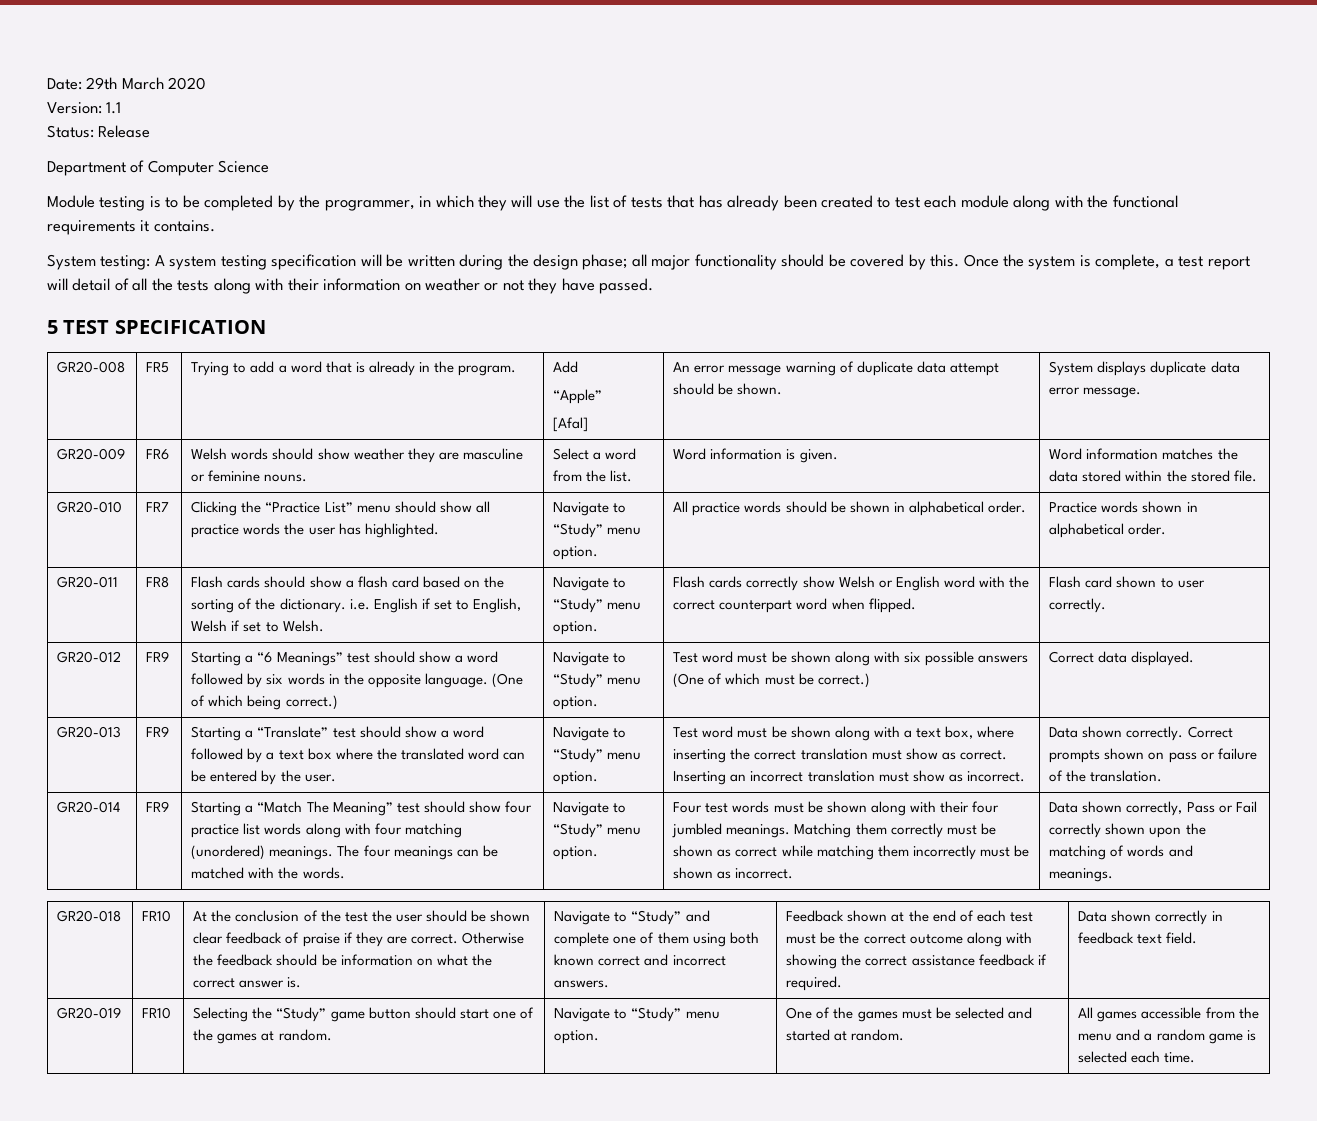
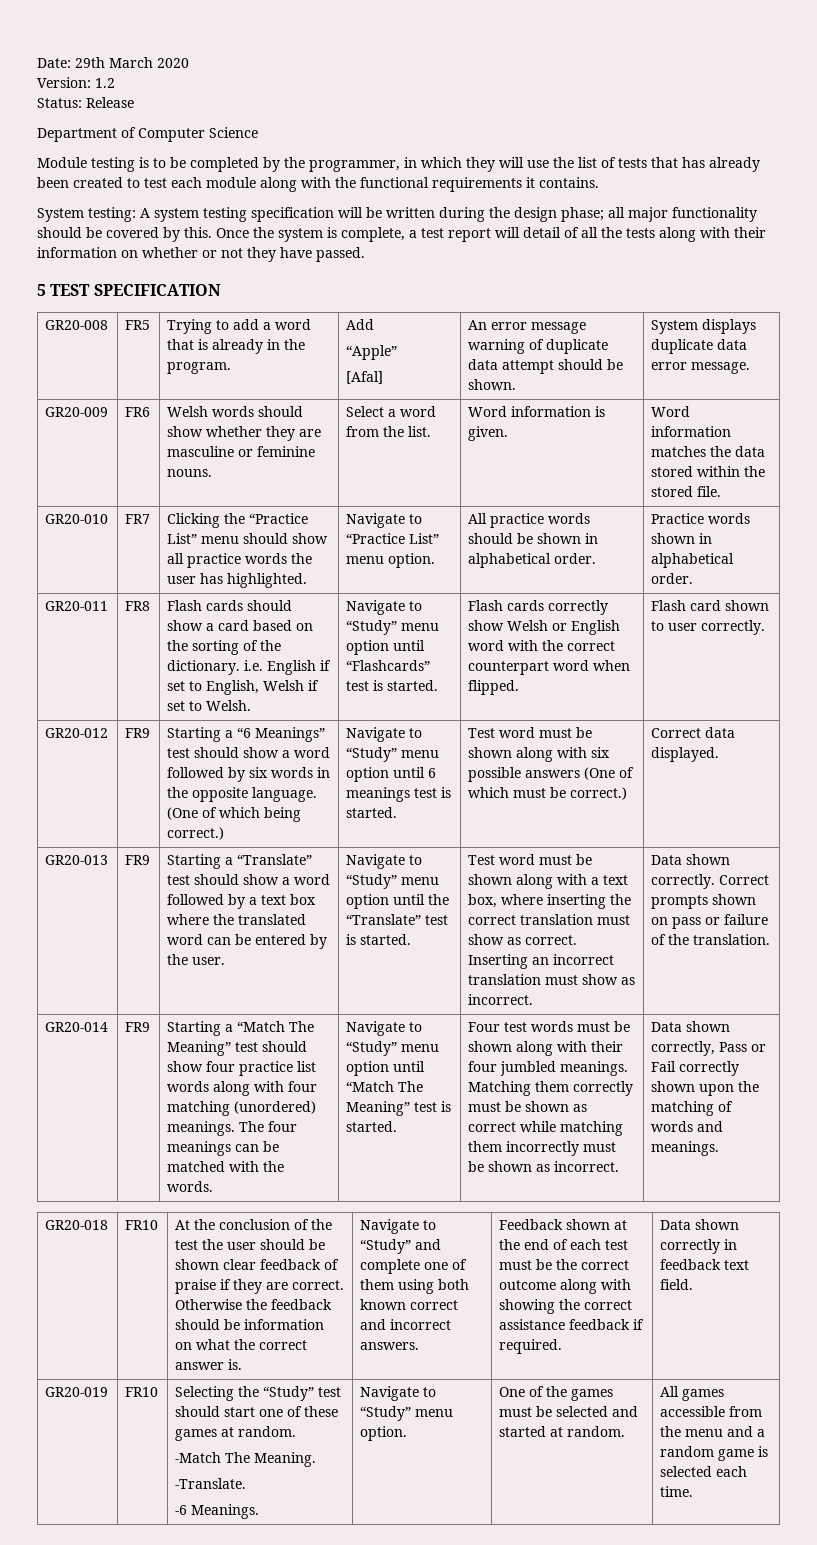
[106,102,122,114] 1.1 -> [95,78,115,88] 1.2
[425,278,481,291] weather -> [142,247,198,258] whether
[353,448,405,460] weather -> [206,426,263,437] whether
[553,523,604,538] “Study” -> [346,533,440,544] “Practice List”
[357,576,388,588] flash -> (215, 627) none
[553,621,599,635] option. -> [346,640,426,655] [346,660,431,671] [346,680,439,691] option until “Flashcards” test is started.
[553,696,599,710] option. -> [346,767,437,782] [346,787,452,802] [346,807,398,818] option until 6 meanings test is started.
[553,771,599,785] option. -> [346,894,450,909] [346,914,449,925] [346,934,412,945] option until the “Translate” test is started.
[553,846,599,860] option. -> [346,1061,426,1076] [346,1081,424,1092] [346,1101,452,1116] [346,1121,398,1132] option until “Match The Meaning” test is started.
[330,1007,411,1022] game button -> [318,1387,342,1397] test
[193,1029,214,1041] the -> [304,1406,339,1417] these
(332, 1035) none -> [175,1452,317,1467] [175,1478,247,1489] [175,1504,260,1519] // -Match The Meaning. // -Translate. // -6 Meanings.

